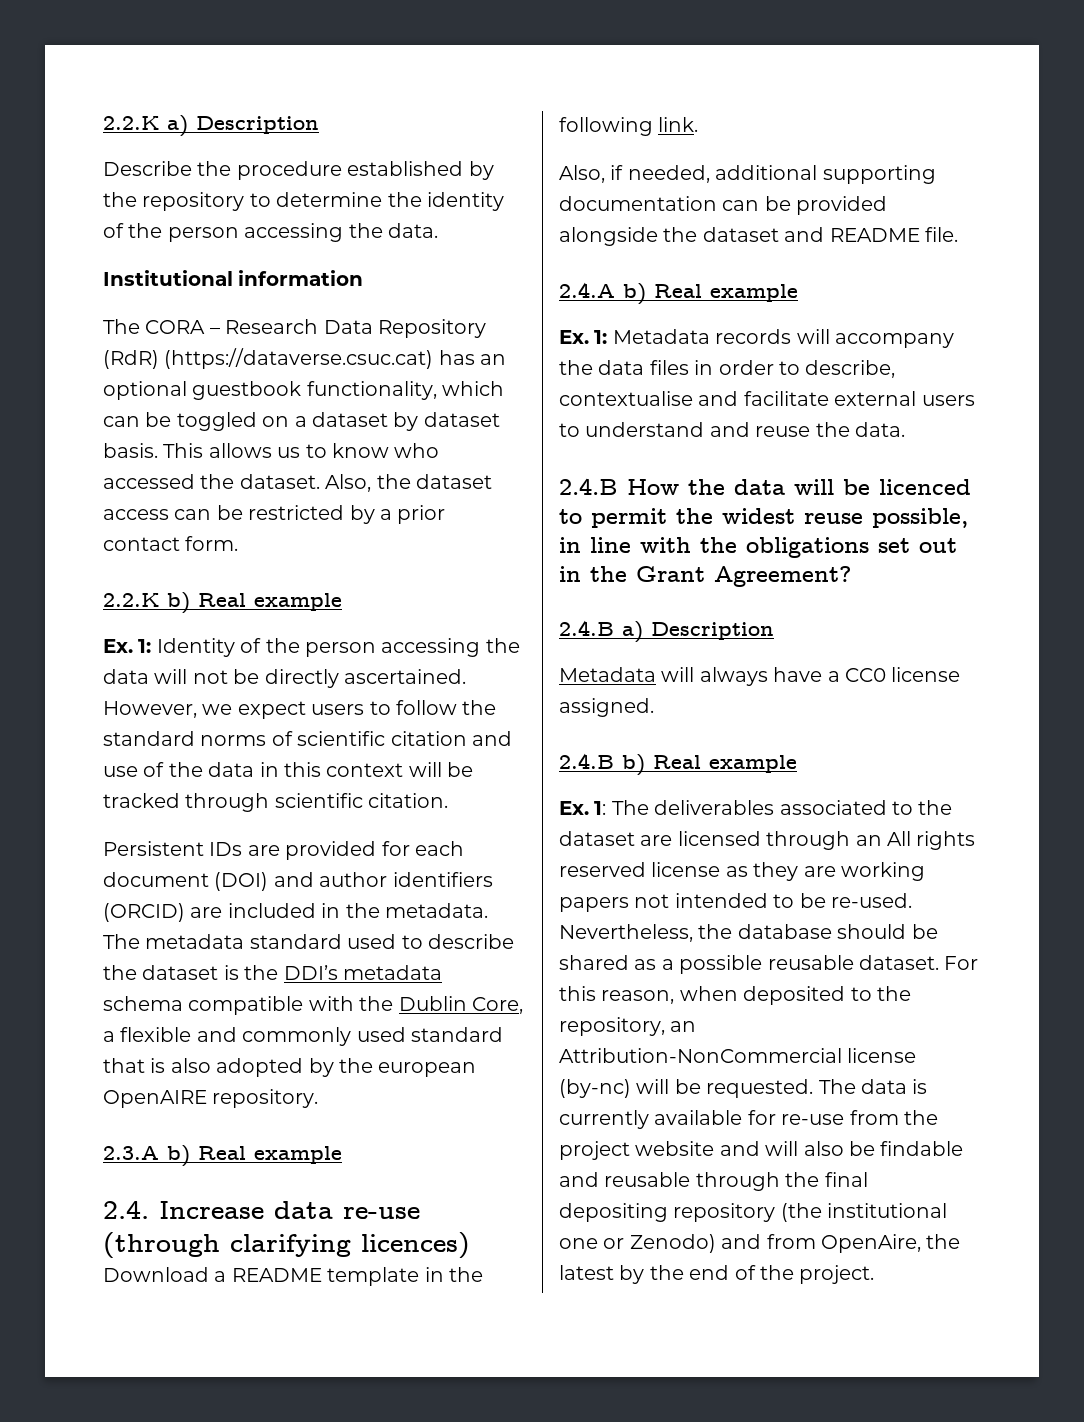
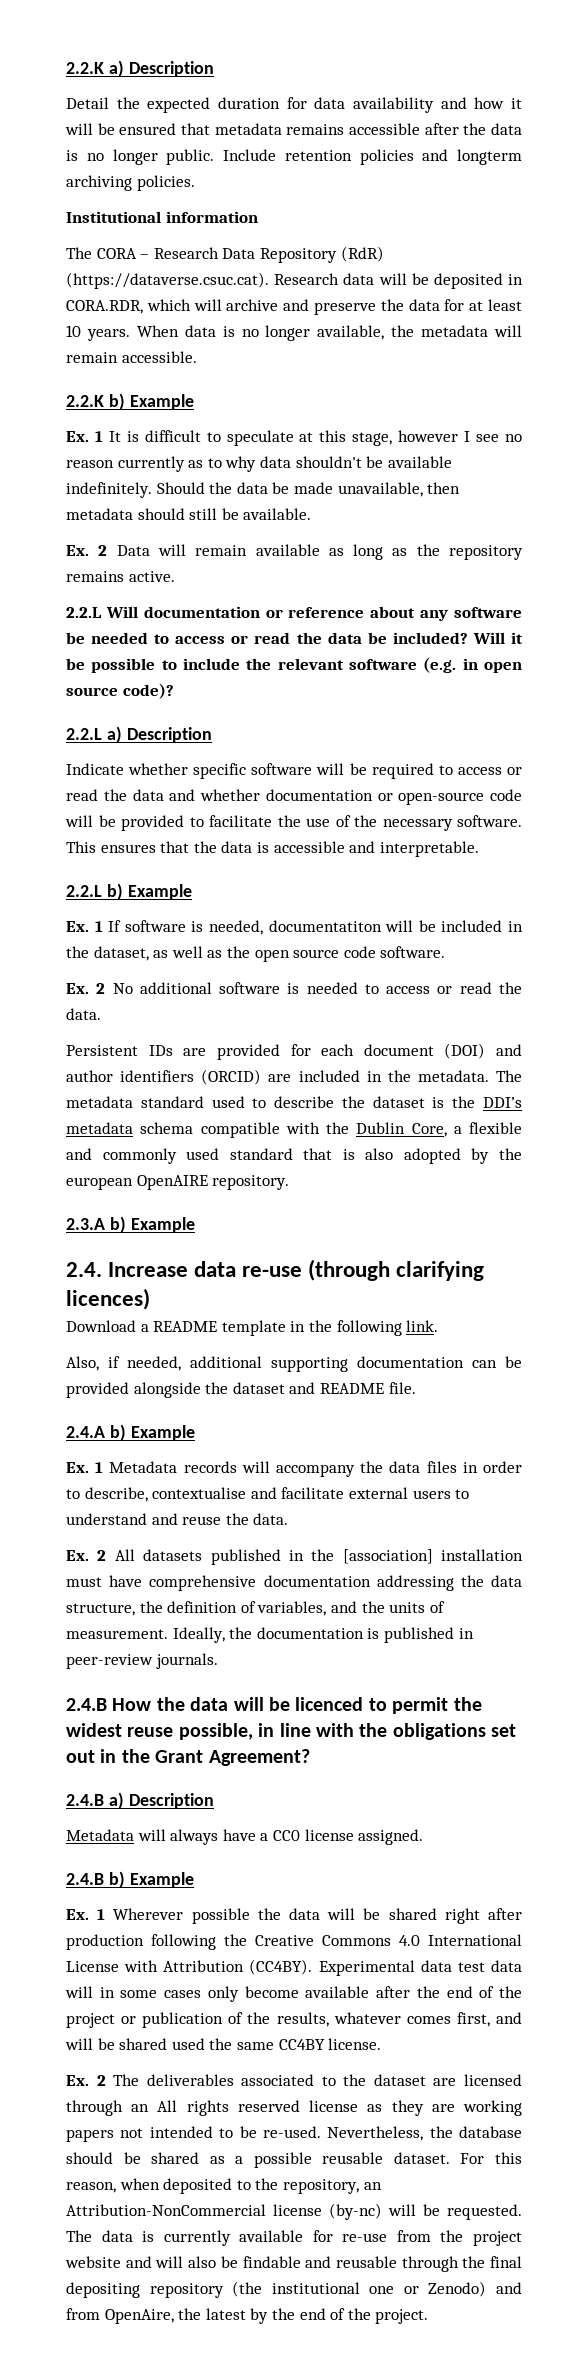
[103,161,494,180] [103,192,504,211] [103,223,438,242] Describe the procedure established by the repository to determine the identity of the person accessing the data. -> [66,97,522,113] [65,123,522,135] [66,149,522,165] [66,175,195,191] Detail the expected duration for data availability and how it will be ensured that metadata remains accessible after the data is no longer public. Include retention policies and longterm archiving policies.
[164,348,507,369] [103,381,505,400] [103,412,500,431] [103,443,440,458] [103,474,492,492] [103,505,446,524] [103,536,239,551] (https://dataverse.csuc.cat) has an optional guestbook functionality, which can be toggled on a dataset by dataset basis. This allows us to know who accessed the dataset. Also, the dataset access can be restricted by a prior contact form. -> [66,272,523,289] [66,299,522,315] [66,325,522,341] [66,351,197,363] (https://dataverse.csuc.cat). Research data will be deposited in CORA.RDR, which will archive and preserve the data for at least 10 years. When data is no longer available, the metadata will remain accessible.
[198,593,342,611] [103,638,520,657] [103,669,466,688] [103,700,497,719] [103,731,512,746] [103,762,474,777] [103,793,449,812] Real example // Ex. 1: Identity of the person accessing the data will not be directly ascertained. However, we expect users to follow the standard norms of scientific citation and use of the data in this context will be tracked through scientific citation. -> [129,394,194,410] [66,430,522,446] [66,456,452,472] [66,482,461,498] [66,508,312,520] [66,544,523,560] [66,571,175,582] [66,606,522,621] [66,632,523,644] [66,657,522,673] [66,683,174,699] [66,726,212,743] [66,763,522,779] [66,789,522,805] [65,815,522,831] [66,841,479,857] [66,883,192,900] [66,920,523,935] [66,946,446,962] [66,982,522,994] [66,1008,101,1020] Example // Ex. 1 It is difficult to speculate at this stage, however I see no reason currently as to why data shouldn't be available indefinitely. Should the data be made unavailable, then metadata should still be available. // Ex. 2 Data will remain available as long as the repository remains active. // 2.2.L Will documentation or reference about any software be needed to access or read the data be included? Will it be possible to include the relevant software (e.g. in open source code)? // 2.2.L a) Description // Indicate whether specific software will be required to access or read the data and whether documentation or open-source code will be provided to facilitate the use of the necessary software. This ensures that the data is accessible and interpretable. // 2.2.L b) Example // Ex. 1 If software is needed, documentatiton will be included in the dataset, as well as the open source code software. // Ex. 2 No additional software is needed to access or read the data.
[198,1146,342,1164] Real example -> [130,1217,195,1233] Example
[654,284,798,302] [559,330,608,344] Real example // Ex. 1: -> [130,1425,195,1441] [66,1462,104,1473] Example // Ex. 1
(905, 429) none -> [66,1549,523,1565] [66,1575,522,1591] [66,1601,445,1616] [66,1627,474,1643] [66,1653,218,1669] // Ex. 2 All datasets published in the [association] installation must have comprehensive documentation addressing the data structure, the definition of variables, and the units of measurement. Ideally, the documentation is published in peer-review journals.
[653,755,797,773] [559,801,607,815] Real example // Ex. 1: -> [129,1872,194,1888] [66,1908,522,1924] [66,1934,522,1950] [66,1959,522,1976] [65,1986,523,2002] [66,2012,522,2028] [65,2038,382,2050] [66,2075,106,2086] Example // Ex. 1 Wherever possible the data will be shared right after production following the Creative Commons 4.0 International License with Attribution (CC4BY). Experimental data test data will in some cases only become available after the end of the project or publication of the results, whatever comes first, and will be shared used the same CC4BY license. // Ex. 2

